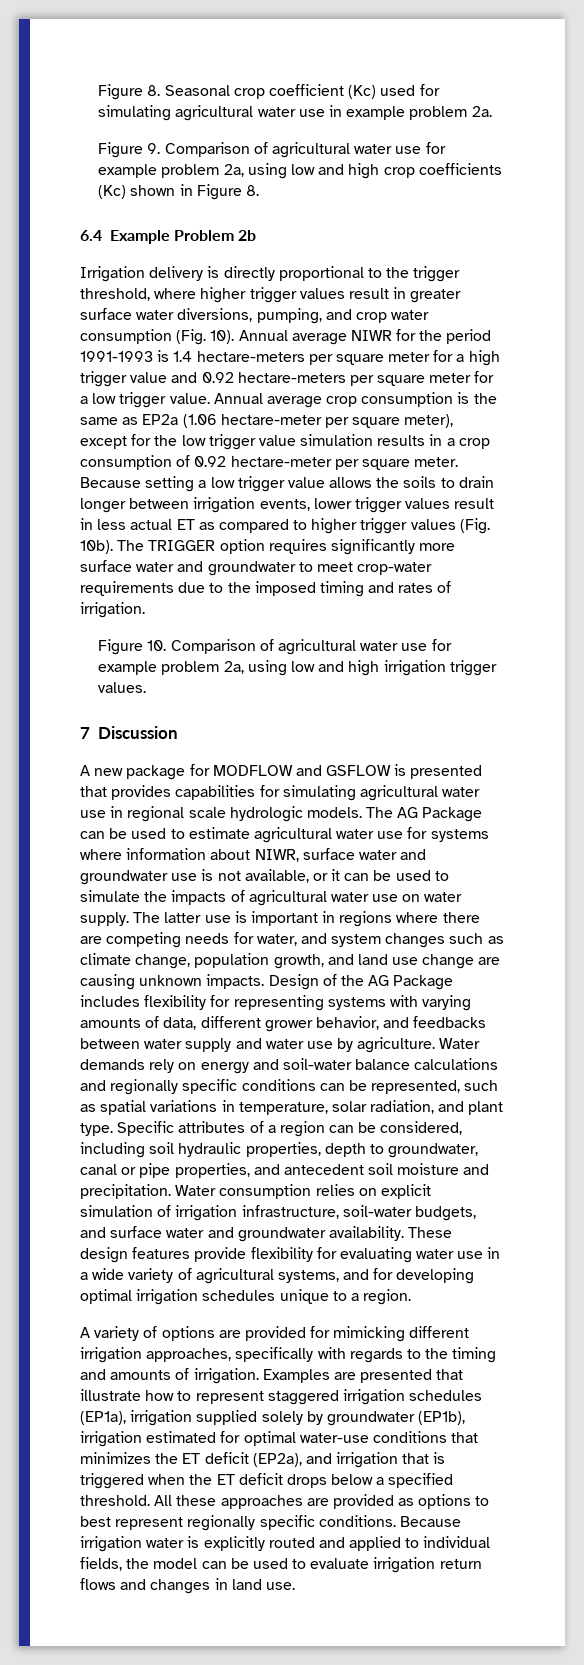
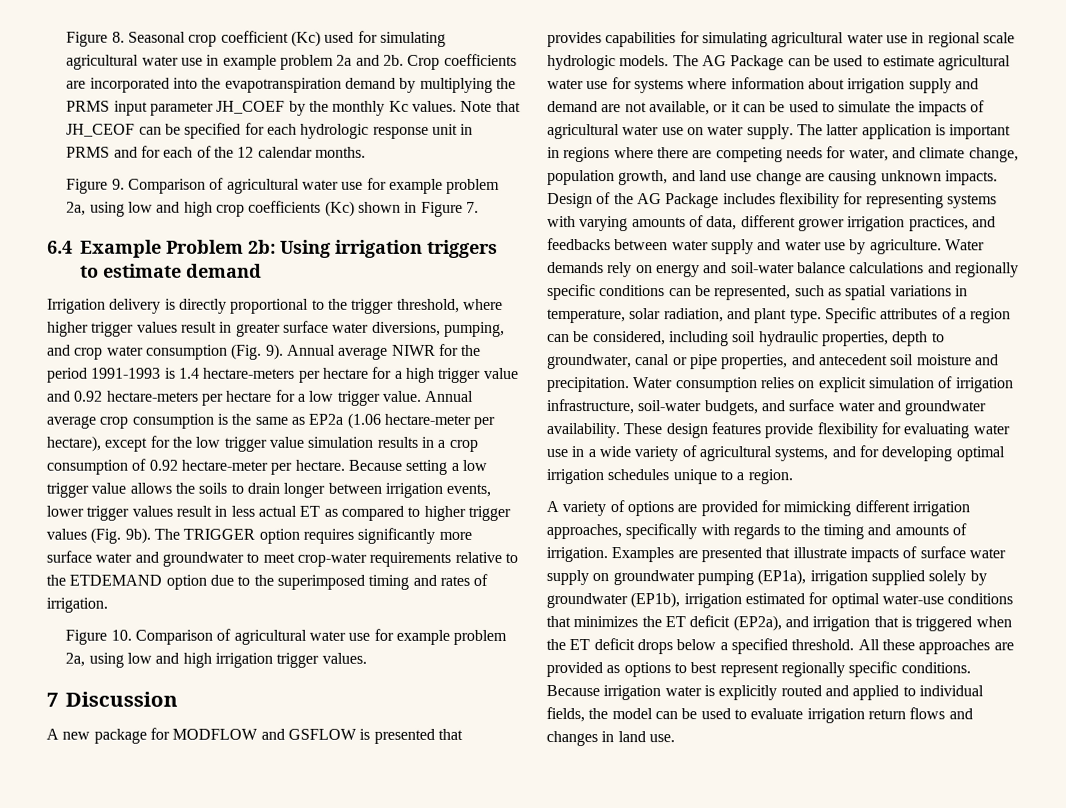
[471,106,492,117] 2a. -> [336,53,517,70] [66,77,517,93] [66,100,521,116] [66,122,474,139] [66,145,367,158] 2a and 2b. Crop coefficients are incorporated into the evapotranspiration demand by multiplying the PRMS input parameter JH_COEF by the monthly Kc values. Note that JH_CEOF can be specified for each hydrologic response unit in PRMS and for each of the 12 calendar months.
[246,185,260,196] 8. -> [466,201,480,213] 7.
[238,230,257,241] 2b -> [248,239,498,258] [80,263,262,278] 2b: Using irrigation triggers to estimate demand
[210,330,235,344] 10). -> [265,343,284,360] 9).
[335,352,431,365] square meter -> [322,367,369,379] hectare
[377,373,472,386] square meter -> [226,390,273,402] hectare
[352,414,454,428] square meter), -> [46,435,101,452] hectare),
[361,457,459,470] square meter. -> [294,459,345,471] hectare.
[80,540,113,554] 10b). -> [124,527,151,544] 9b).
(174, 588) none -> [454,551,518,563] [46,574,207,590] relative to the ETDEMAND option
[254,581,316,596] imposed -> [276,574,365,590] superimposed
[254,848,427,862] [80,869,214,885] NIWR, surface water and groundwater use is -> [847,78,979,94] [547,101,622,113] irrigation supply and demand are
[204,915,231,923] use -> [861,124,932,140] application
[331,933,504,948] system changes such as -> (916, 153) none
[315,1016,379,1030] behavior, -> [847,216,969,232] irrigation practices,
[145,1389,483,1405] how to represent staggered irrigation schedules -> [849,546,1006,563] [546,570,754,586] impacts of surface water supply on groundwater pumping

